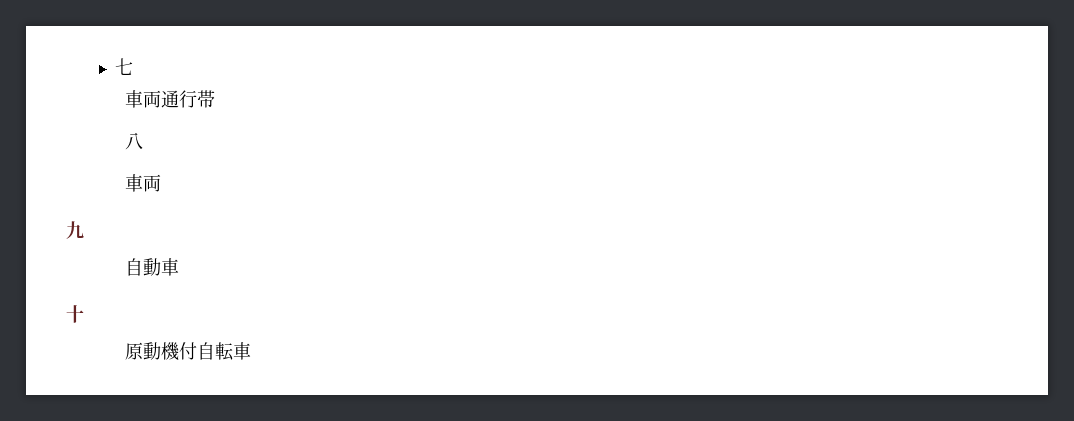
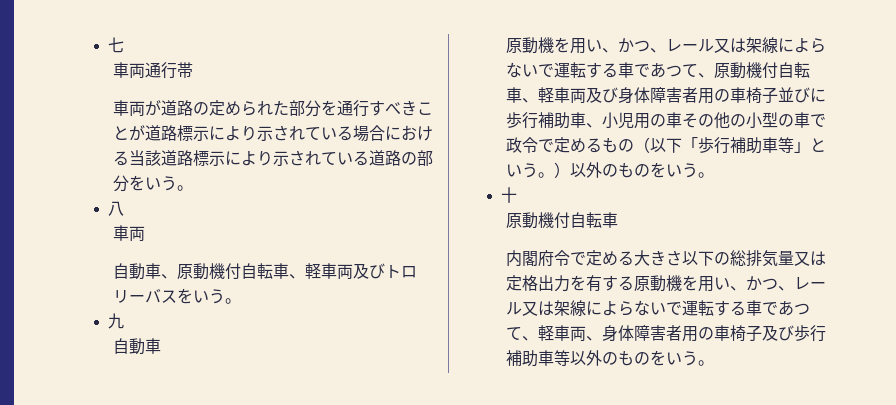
[125,132,144,150] [125,174,162,192] [66,221,84,239] [125,258,180,276] [66,305,84,323] [125,342,252,361] 八 // 車両 // 九 // 自動車 // 十 // 原動機付自転車 -> [113,100,434,117] [113,125,434,142] [113,150,434,166] [113,175,194,192] [108,201,125,216] [113,225,146,242] [113,263,418,280] [113,288,242,304] [108,313,125,329] [113,338,162,355] [506,37,827,54] [506,62,811,79] [506,87,827,104] [506,112,827,129] [506,137,827,154] [506,162,715,178] [501,187,518,203] [506,212,619,229] [506,250,827,267] [506,275,827,292] [506,300,811,316] [506,325,827,342] [506,350,715,367] 車両が道路の定められた部分を通行すべきことが道路標示により示されている場合における当該道路標示により示されている道路の部分をいう。 // 八 // 車両 // 自動車、原動機付自転車、軽車両及びトロリーバスをいう。 // 九 // 自動車 // 原動機を用い、かつ、レール又は架線によらないで運転する車であつて、原動機付自転車、軽車両及び身体障害者用の車椅子並びに歩行補助車、小児用の車その他の小型の車で政令で定めるもの（以下「歩行補助車等」という。）以外のものをいう。 // 十 // 原動機付自転車 // 内閣府令で定める大きさ以下の総排気量又は定格出力を有する原動機を用い、かつ、レール又は架線によらないで運転する車であつて、軽車両、身体障害者用の車椅子及び歩行補助車等以外のものをいう。

